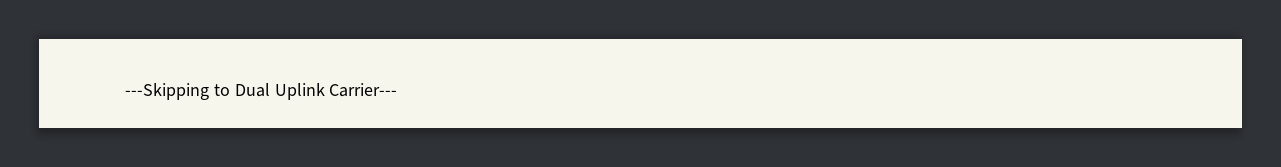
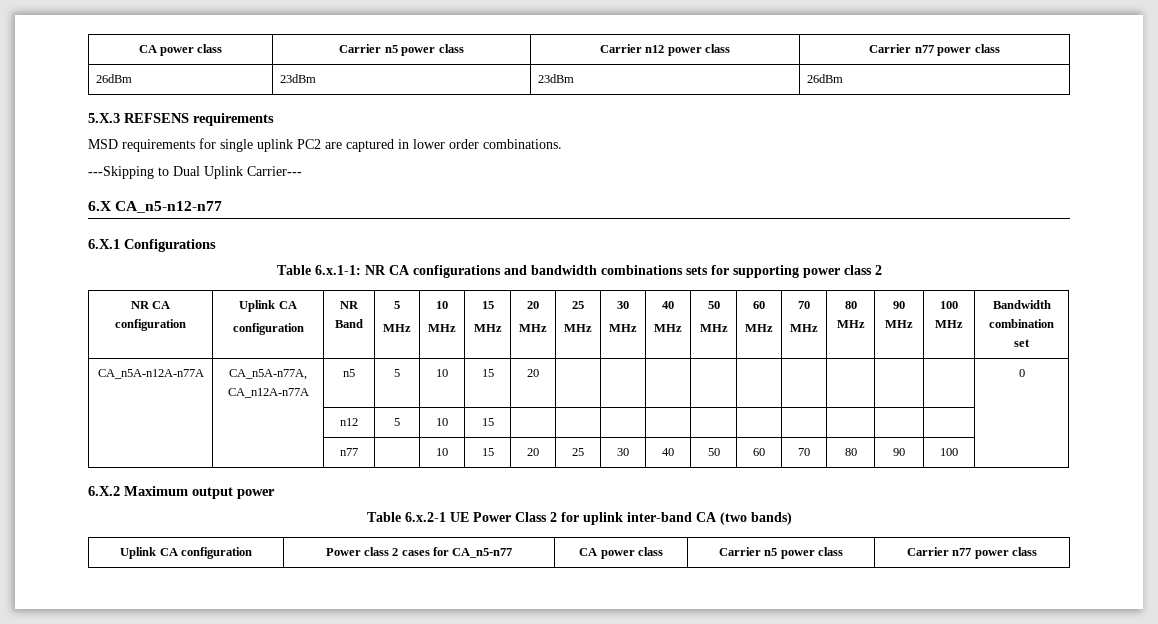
(125, 91) none -> [138,44,223,56] [339,44,464,56] [599,44,731,56] [869,44,1000,56] [96,74,133,83] [280,74,317,83] [538,74,575,83] [807,74,844,83] [88,113,274,126] [88,138,562,152] CA power class | Carrier n5 power class | Carrier n12 power class | Carrier n77 power class // 26dBm | 23dBm | 23dBm | 26dBm // 5.X.3 REFSENS requirements // MSD requirements for single uplink PC2 are captured in lower order combinations. //
(398, 90) none -> [88,201,223,213] [88,239,216,252] [276,265,882,278] [130,301,171,309] [115,319,186,331] [239,300,297,312] [232,323,304,335] [340,301,359,309] [335,319,363,328] [394,301,400,309] [383,324,411,332] [436,301,448,309] [428,324,456,332] [481,301,494,309] [473,324,502,332] [527,301,539,309] [519,324,547,332] [572,301,584,309] [564,324,592,332] [617,301,629,309] [609,324,637,332] [662,301,674,309] [654,324,682,332] [707,301,720,309] [699,324,728,332] [753,301,765,309] [745,324,773,332] [798,301,810,309] [790,324,818,332] [844,301,857,309] [836,320,865,328] [893,301,905,309] [885,320,913,328] [940,301,958,309] [935,320,963,328] [992,300,1051,309] [989,319,1054,328] [1014,339,1030,347] [97,369,204,379] [229,369,307,380] [227,388,309,398] [343,369,355,377] [394,369,400,377] [436,369,448,377] [481,369,494,377] [527,369,539,377] [1018,369,1025,377] [340,418,358,426] [394,418,400,426] [436,418,448,426] [481,418,494,426] [340,448,358,456] [436,448,448,456] [481,448,494,456] [527,448,539,456] [572,448,584,456] [617,448,629,456] [662,448,674,456] [707,448,720,456] [753,448,765,456] [798,448,810,456] [844,448,857,456] [893,448,905,456] [940,448,958,456] [88,486,275,499] [366,512,792,525] [120,547,252,559] [325,547,513,558] [579,547,663,559] [718,547,844,559] [906,547,1038,559] // 6.X CA_n5-n12-n77 // 6.X.1 Configurations // Table 6.x.1-1: NR CA configurations and bandwidth combinations sets for supporting power class 2 // NR CA configuration | Uplink CA // configuration | NR Band | 5 // MHz | 10 // MHz | 15 // MHz | 20 // MHz | 25 // MHz | 30 // MHz | 40 // MHz | 50 // MHz | 60 // MHz | 70 // MHz | 80 MHz | 90 MHz | 100 MHz | Bandwidth combination set // CA_n5A-n12A-n77A | CA_n5A-n77A, CA_n12A-n77A | n5 | 5 | 10 | 15 | 20 | | | | | | | | | | 0 // | | n12 | 5 | 10 | 15 | | | | | | | | | | | // | | n77 | | 10 | 15 | 20 | 25 | 30 | 40 | 50 | 60 | 70 | 80 | 90 | 100 | // 6.X.2 Maximum output power // Table 6.x.2-1 UE Power Class 2 for uplink inter-band CA (two bands) // Uplink CA configuration | Power class 2 cases for CA_n5-n77 | CA power class | Carrier n5 power class | Carrier n77 power class

